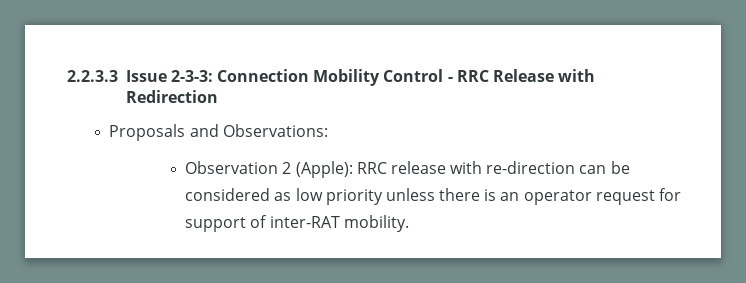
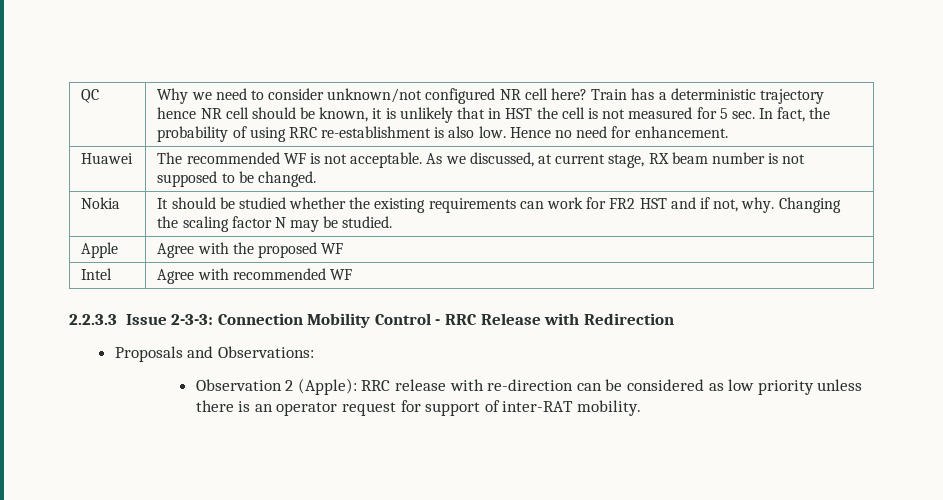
(67, 76) none -> [81,89,100,103] [157,88,824,104] [157,107,831,123] [157,126,728,142] [81,153,134,164] [157,152,806,168] [157,171,316,187] [81,197,121,209] [157,197,841,213] [157,216,393,232] [81,242,119,258] [157,242,344,258] [81,268,113,280] [157,268,352,284] QC | Why we need to consider unknown/not configured NR cell here? Train has a deterministic trajectory hence NR cell should be known, it is unlikely that in HST the cell is not measured for 5 sec. In fact, the probability of using RRC re-establishment is also low. Hence no need for enhancement. // Huawei | The recommended WF is not acceptable. As we discussed, at current stage, RX beam number is not supposed to be changed. // Nokia | It should be studied whether the existing requirements can work for FR2 HST and if not, why. Changing the scaling factor N may be studied. // Apple | Agree with the proposed WF // Intel | Agree with recommended WF //

